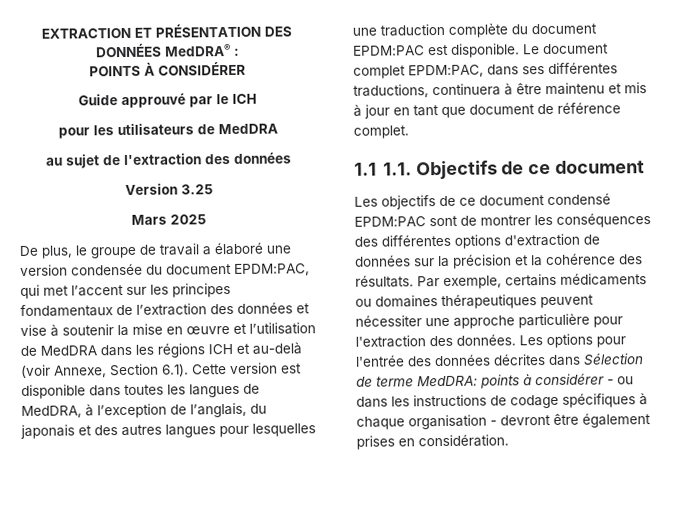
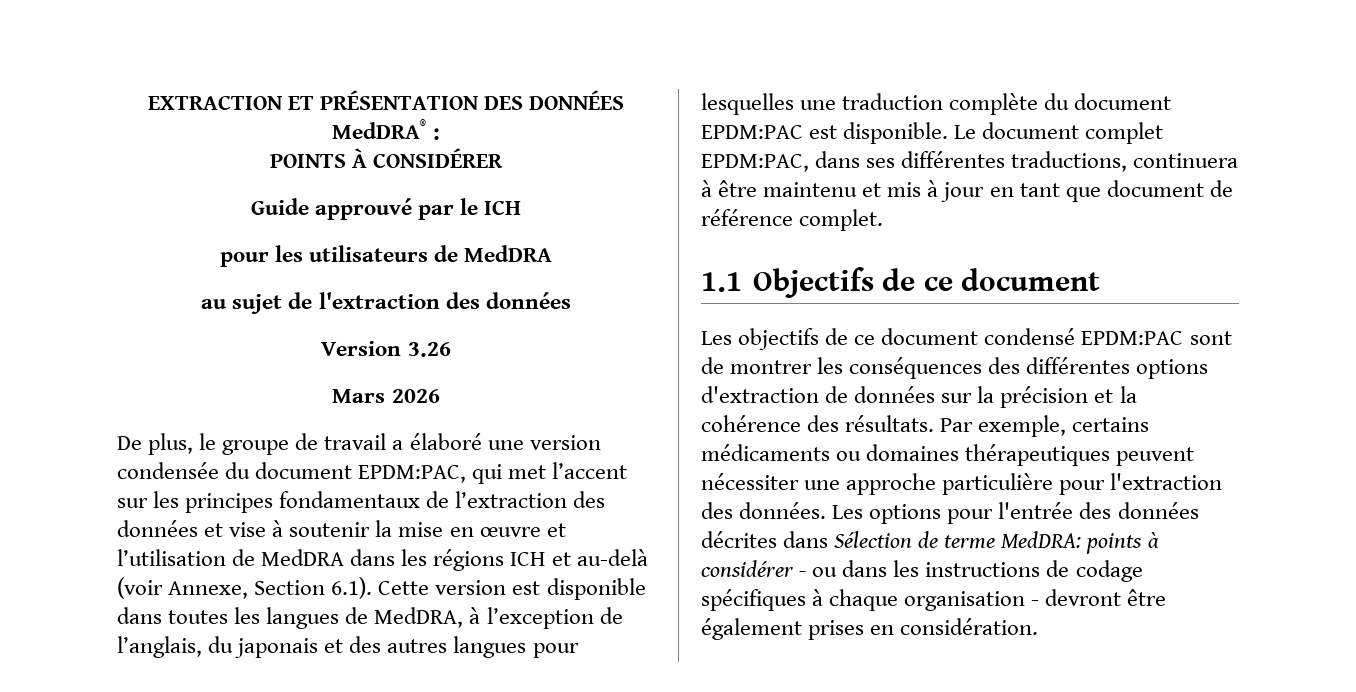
[180,184,213,195] 3.25 -> [407,342,451,357] 3.26
[170,214,206,225] 2025 -> [391,389,440,403] 2026
[382,162,412,176] 1.1. -> (742, 282) none

